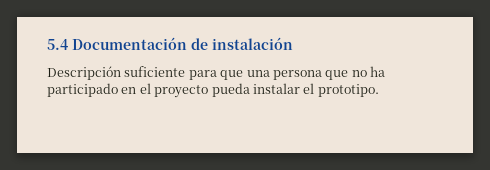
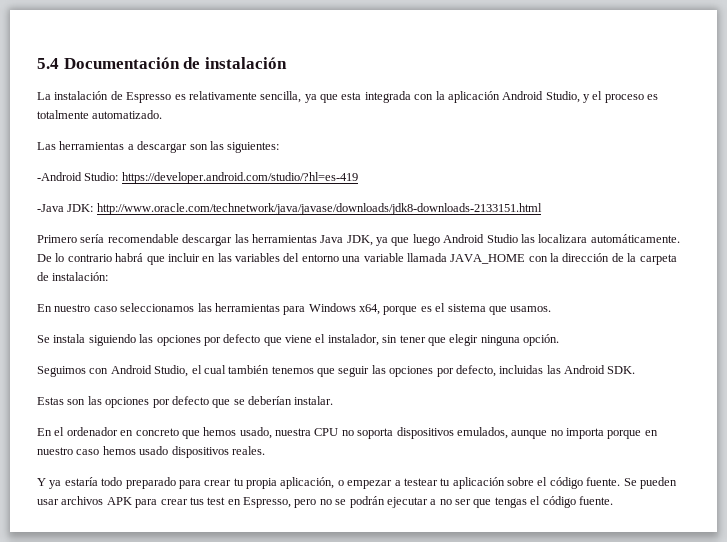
[47,66,385,80] [47,83,379,98] Descripción suficiente para que una persona que no ha participado en el proyecto pueda instalar el prototipo. -> [37,91,659,103] [37,110,163,119] [37,141,280,153] [37,172,358,184] [37,203,542,215] [37,234,680,246] [37,253,677,265] [37,272,109,281] [37,303,552,315] [37,334,559,346] [37,365,636,377] [37,396,334,408] [37,427,658,439] [37,446,265,458] [37,477,677,489] [37,496,613,508] La instalación de Espresso es relativamente sencilla, ya que esta integrada con la aplicación Android Studio, y el proceso es totalmente automatizado. // Las herramientas a descargar son las siguientes: // -Android Studio: https://developer.android.com/studio/?hl=es-419 // -Java JDK: http://www.oracle.com/technetwork/java/javase/downloads/jdk8-downloads-2133151.html // Primero sería recomendable descargar las herramientas Java JDK, ya que luego Android Studio las localizara automáticamente. De lo contrario habrá que incluir en las variables del entorno una variable llamada JAVA_HOME con la dirección de la carpeta de instalación: // En nuestro caso seleccionamos las herramientas para Windows x64, porque es el sistema que usamos. // Se instala siguiendo las opciones por defecto que viene el instalador, sin tener que elegir ninguna opción. // Seguimos con Android Studio, el cual también tenemos que seguir las opciones por defecto, incluidas las Android SDK. // Estas son las opciones por defecto que se deberían instalar. // En el ordenador en concreto que hemos usado, nuestra CPU no soporta dispositivos emulados, aunque no importa porque en nuestro caso hemos usado dispositivos reales. // Y ya estaría todo preparado para crear tu propia aplicación, o empezar a testear tu aplicación sobre el código fuente. Se pueden usar archivos APK para crear tus test en Espresso, pero no se podrán ejecutar a no ser que tengas el código fuente.

